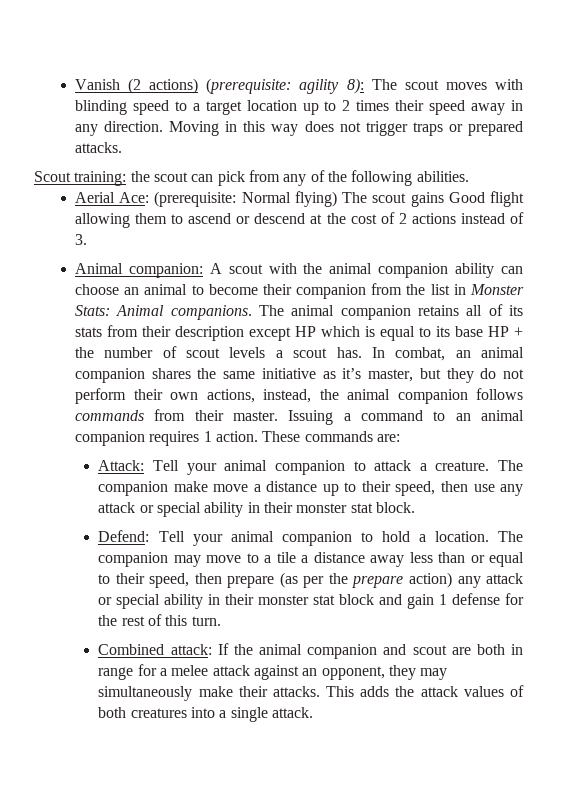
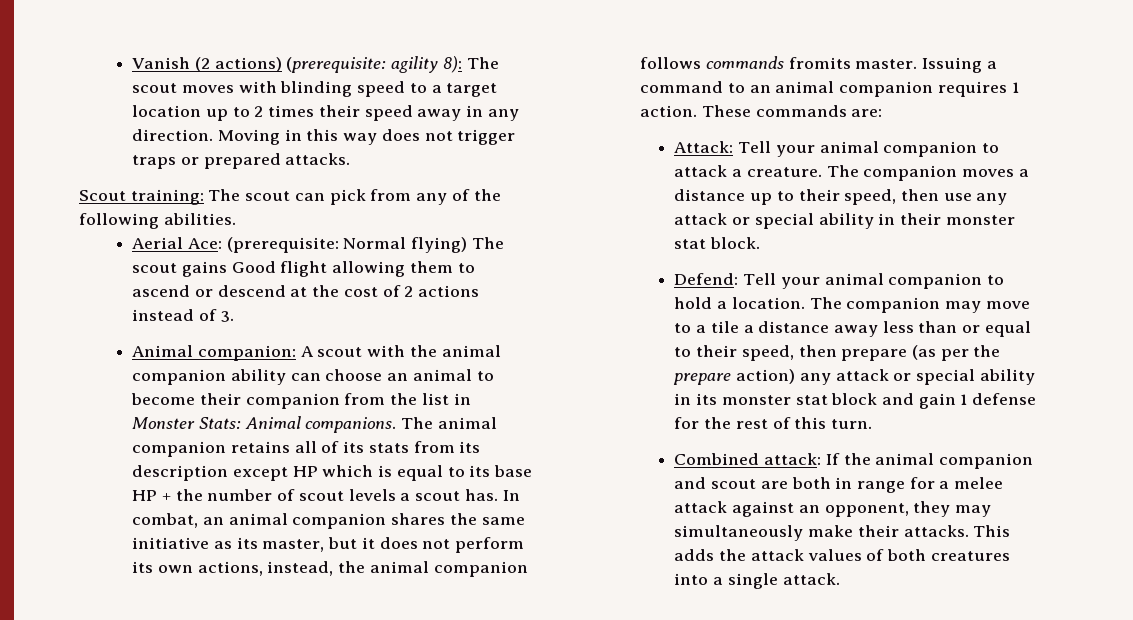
[130,171,150,182] the -> [208,189,241,201] The
[142,326,172,337] their -> [459,441,481,453] its
[342,368,362,379] it’s -> [236,537,258,549] its
[446,368,497,383] they do -> [361,537,418,549] it does
[133,389,163,400] their -> [132,561,154,573] its
[154,409,224,421] from their -> [788,57,851,69] fromits
[173,481,249,492] make move -> [962,169,1015,177] moves
[225,594,255,605] their -> [696,393,718,405] its

